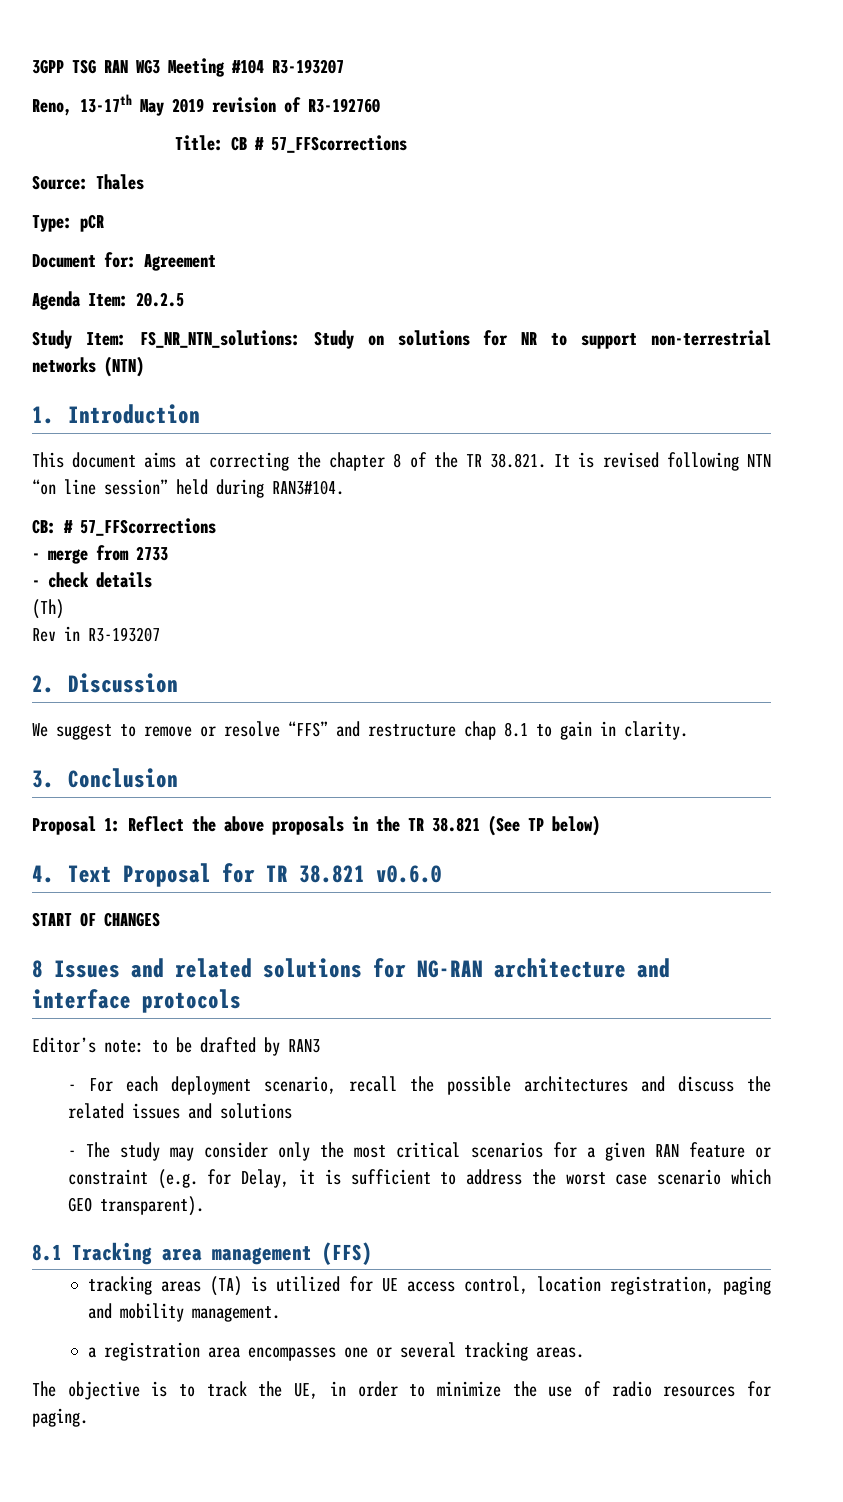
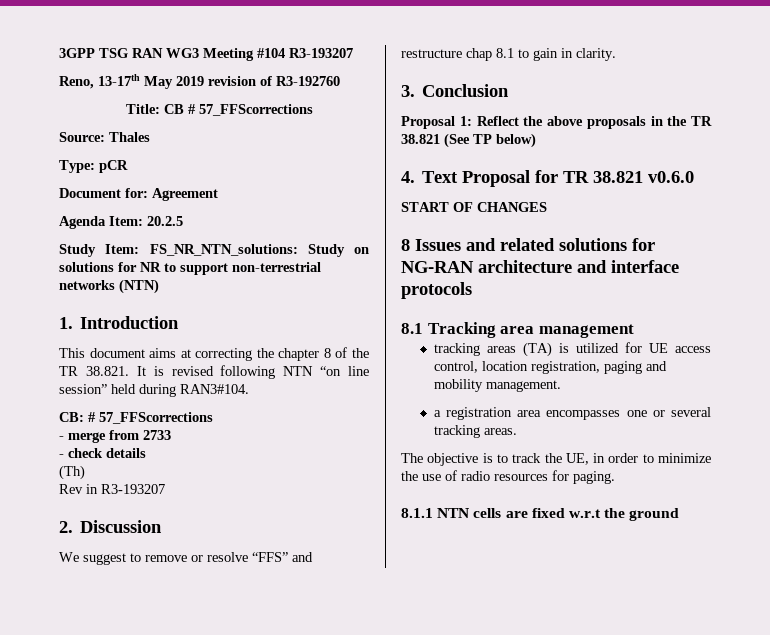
[32,1037,320,1056] [67,1076,772,1095] [67,1103,292,1119] [67,1142,771,1161] [67,1169,771,1189] [67,1196,204,1216] // Editor’s note: to be drafted by RAN3 // - For each deployment scenario, recall the possible architectures and discuss the related issues and solutions // - The study may consider only the most critical scenarios for a given RAN feature or constraint (e.g. for Delay, it is sufficient to address the worst case scenario which GEO transparent). -> (472, 290) none
[322,1242,372,1265] (FFS) -> (634, 331) none
(88, 1417) none -> [401,508,680,521] // 8.1.1 NTN cells are fixed w.r.t the ground

